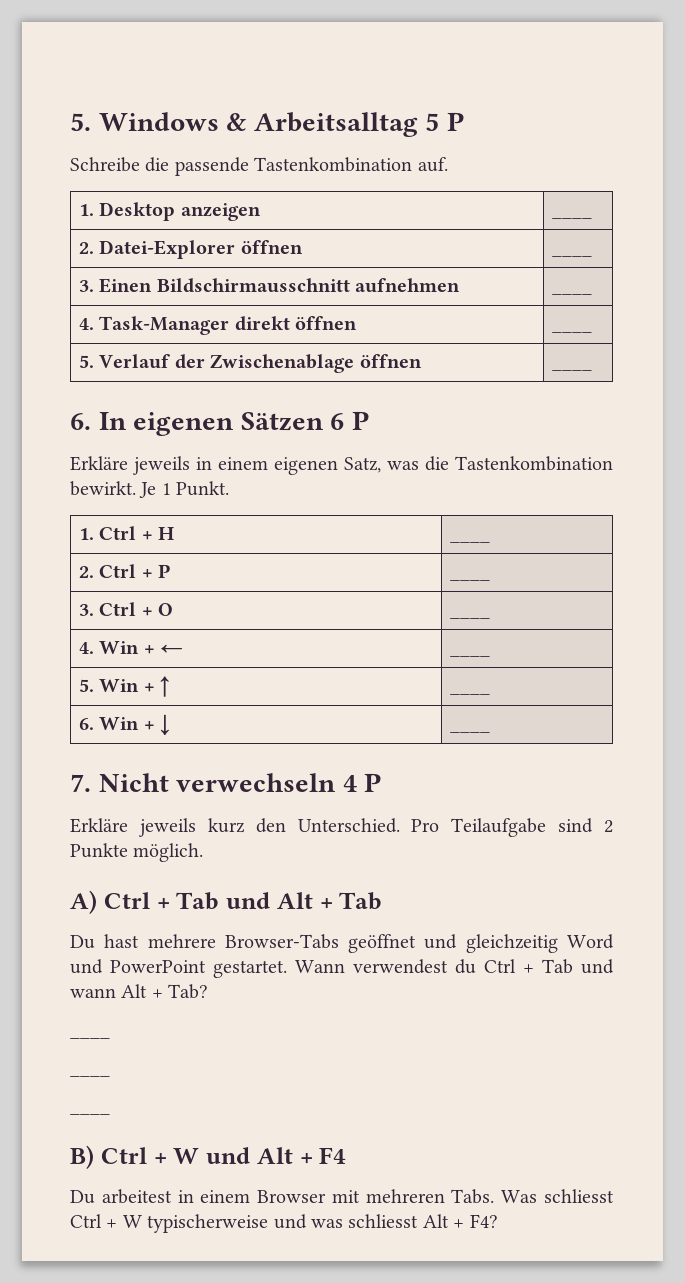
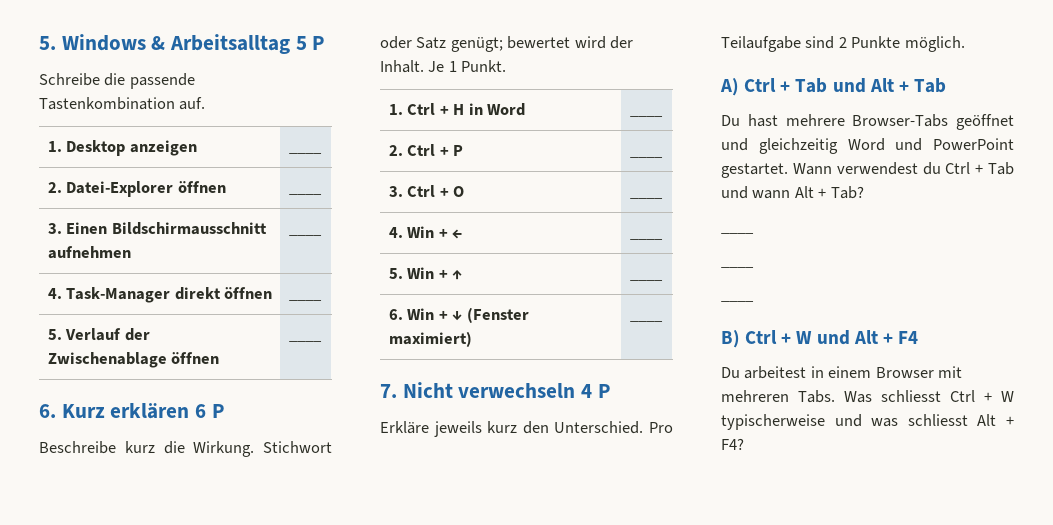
[98,412,324,436] In eigenen Sätzen -> [61,403,190,419] Kurz erklären
[70,456,613,475] [70,481,136,496] Erkläre jeweils in einem eigenen Satz, was die Tastenkombination bewirkt. -> [39,441,332,457] [380,36,634,52] [380,60,424,73] Beschreibe kurz die Wirkung. Stichwort oder Satz genügt; bewertet wird der Inhalt.
(175, 533) none -> [468,103,525,116] in Word
(171, 724) none -> [466,307,529,323] [388,331,472,347] (Fenster maximiert)

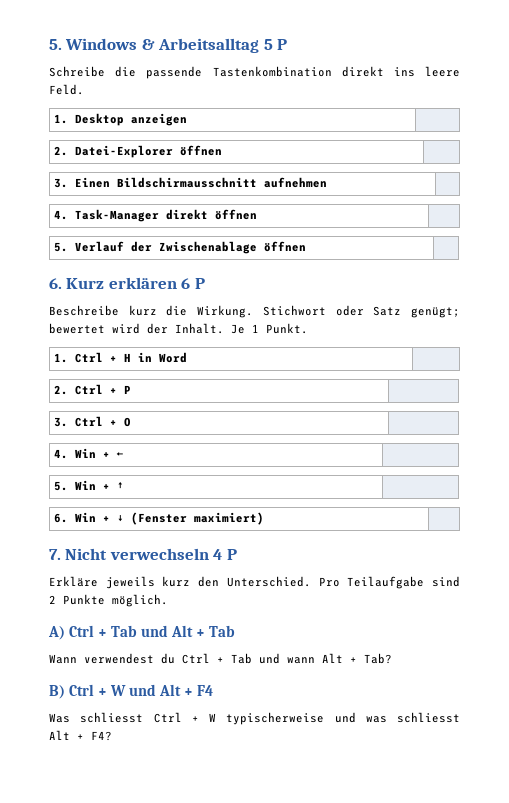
[179,97,206,110] auf. -> [341,66,461,77] [49,84,84,95] direkt ins leere Feld.
[288,152,322,154] ____ -> (188, 119) none
[288,193,322,195] ____ -> (223, 150) none
[288,234,322,236] ____ -> (328, 182) none
[288,299,322,301] ____ -> (258, 214) none
[288,340,322,342] ____ -> (307, 246) none
[629,115,663,117] ____ -> (188, 357) none
[629,156,663,158] ____ -> (132, 389) none
[629,197,663,199] ____ -> (132, 422) none
[629,238,663,240] ____ -> (125, 455) none
[629,279,663,281] ____ -> (125, 485) none
[629,320,663,322] ____ -> (265, 518) none
[721,114,1014,130] [721,138,1014,154] [721,163,788,178] Du hast mehrere Browser-Tabs geöffnet und gleichzeitig Word und PowerPoint gestartet. -> (236, 631) none
[721,232,754,234] [721,266,754,268] [721,300,754,302] // ____ // ____ // ____ -> (392, 658) none
[721,366,963,379] [721,390,835,403] Du arbeitest in einem Browser mit mehreren Tabs. -> (214, 690) none

